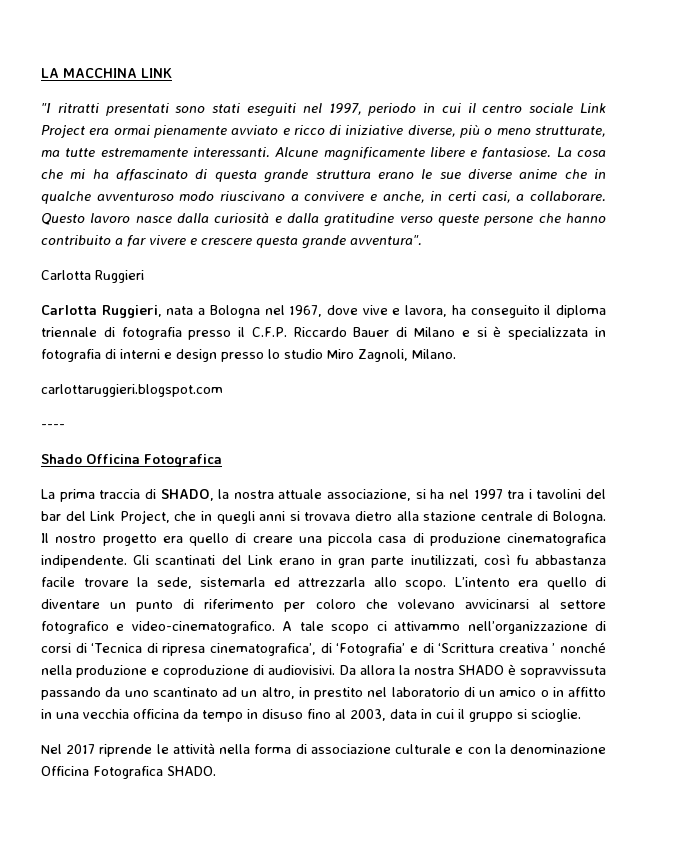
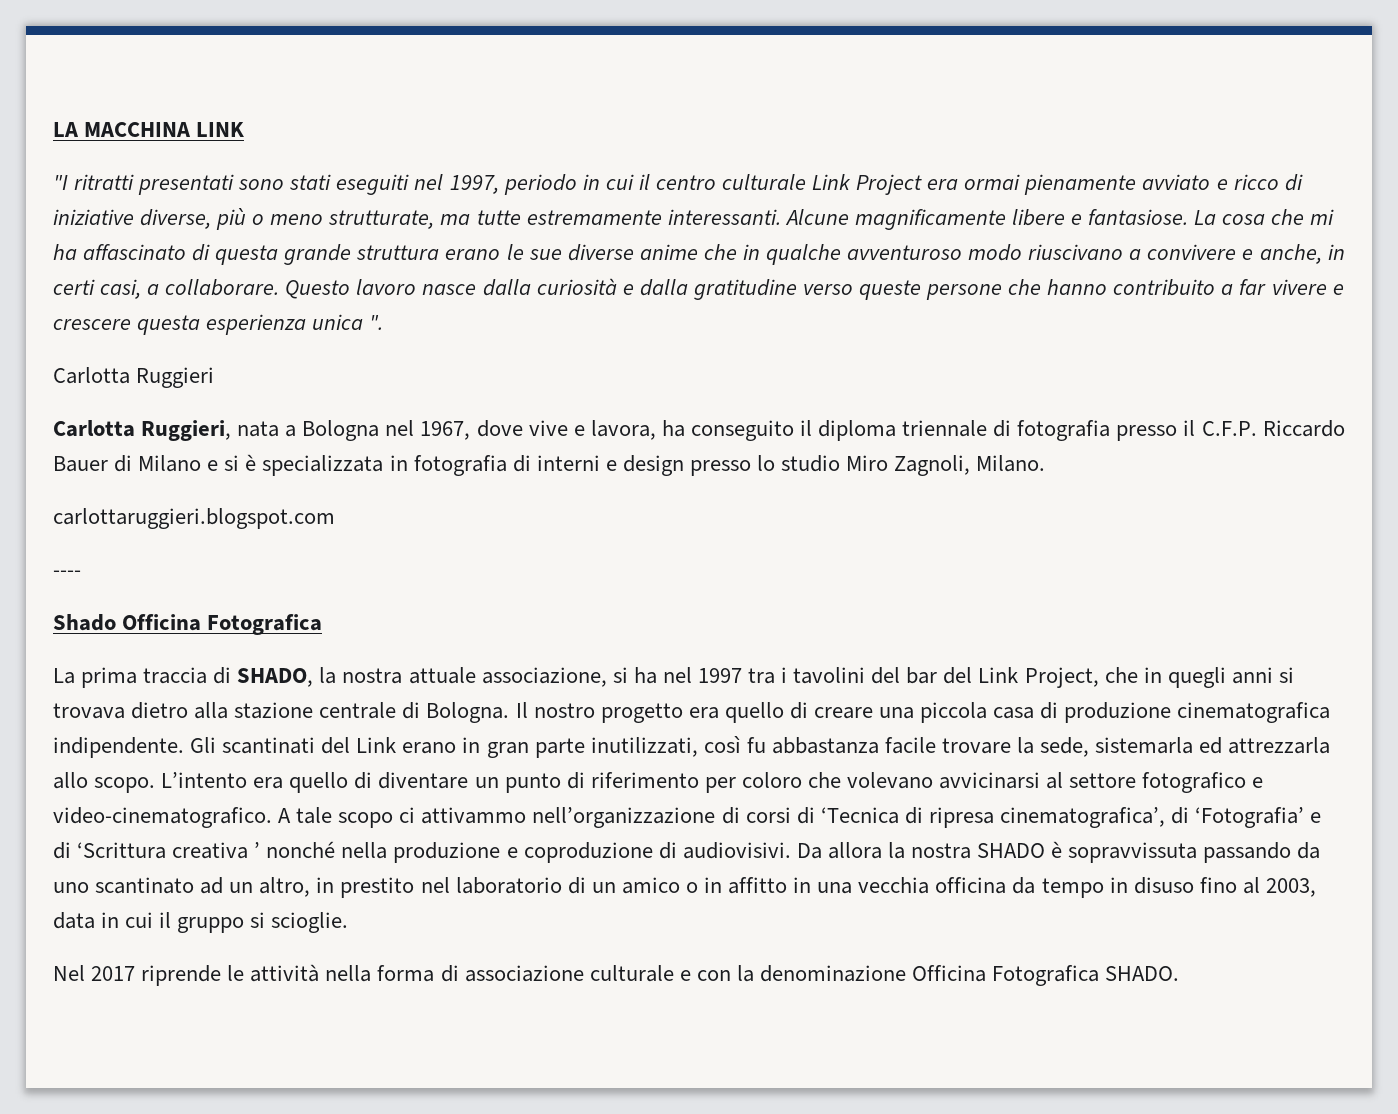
[529,103,574,113] sociale -> [721,174,806,190] culturale
[302,235,422,249] grande avventura". -> [206,314,384,335] esperienza unica ".

